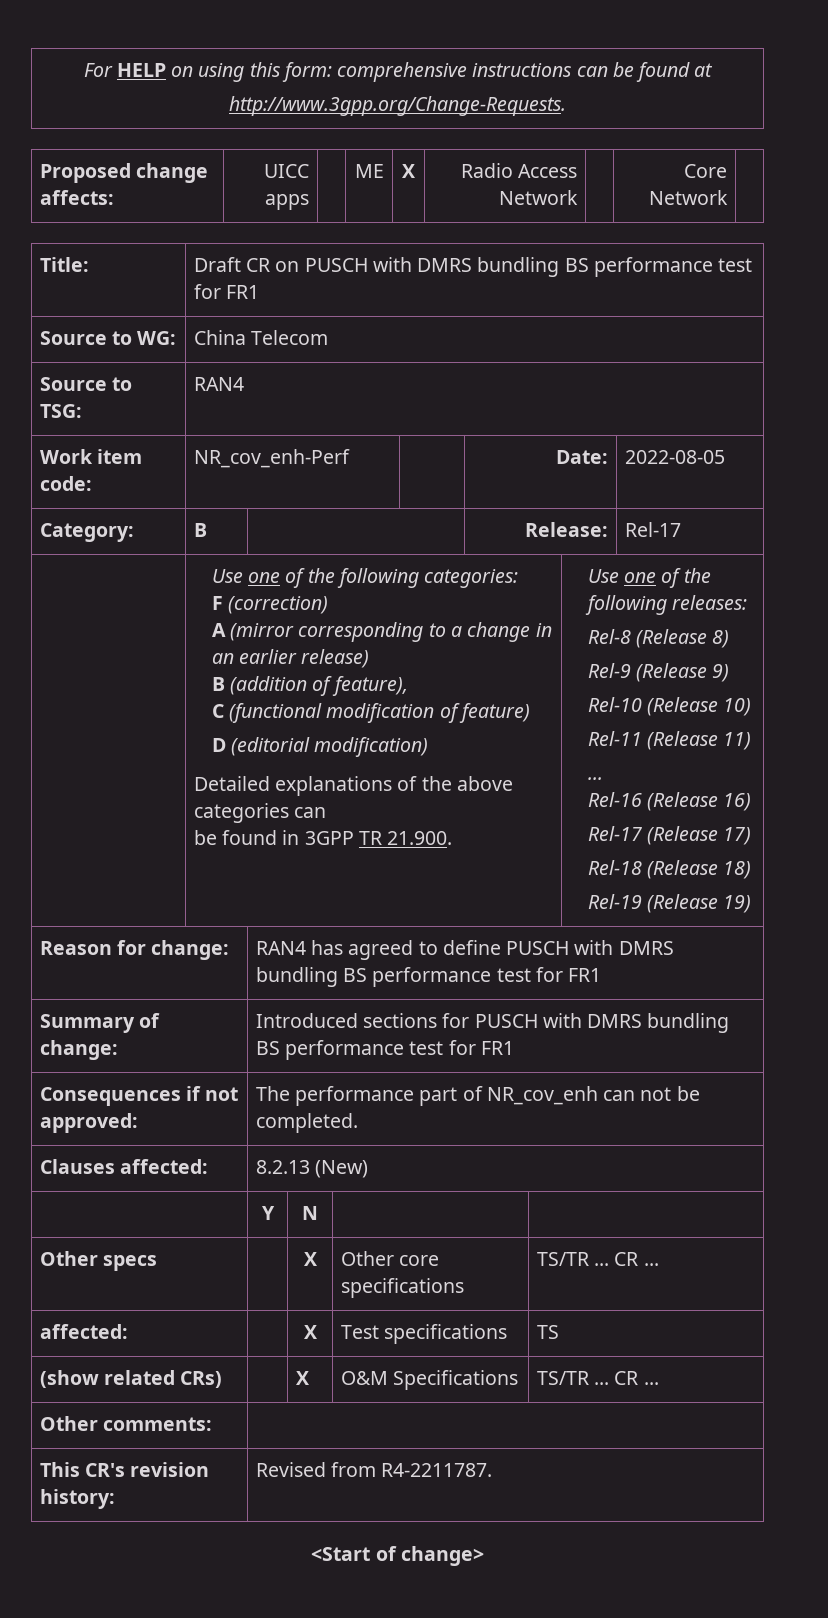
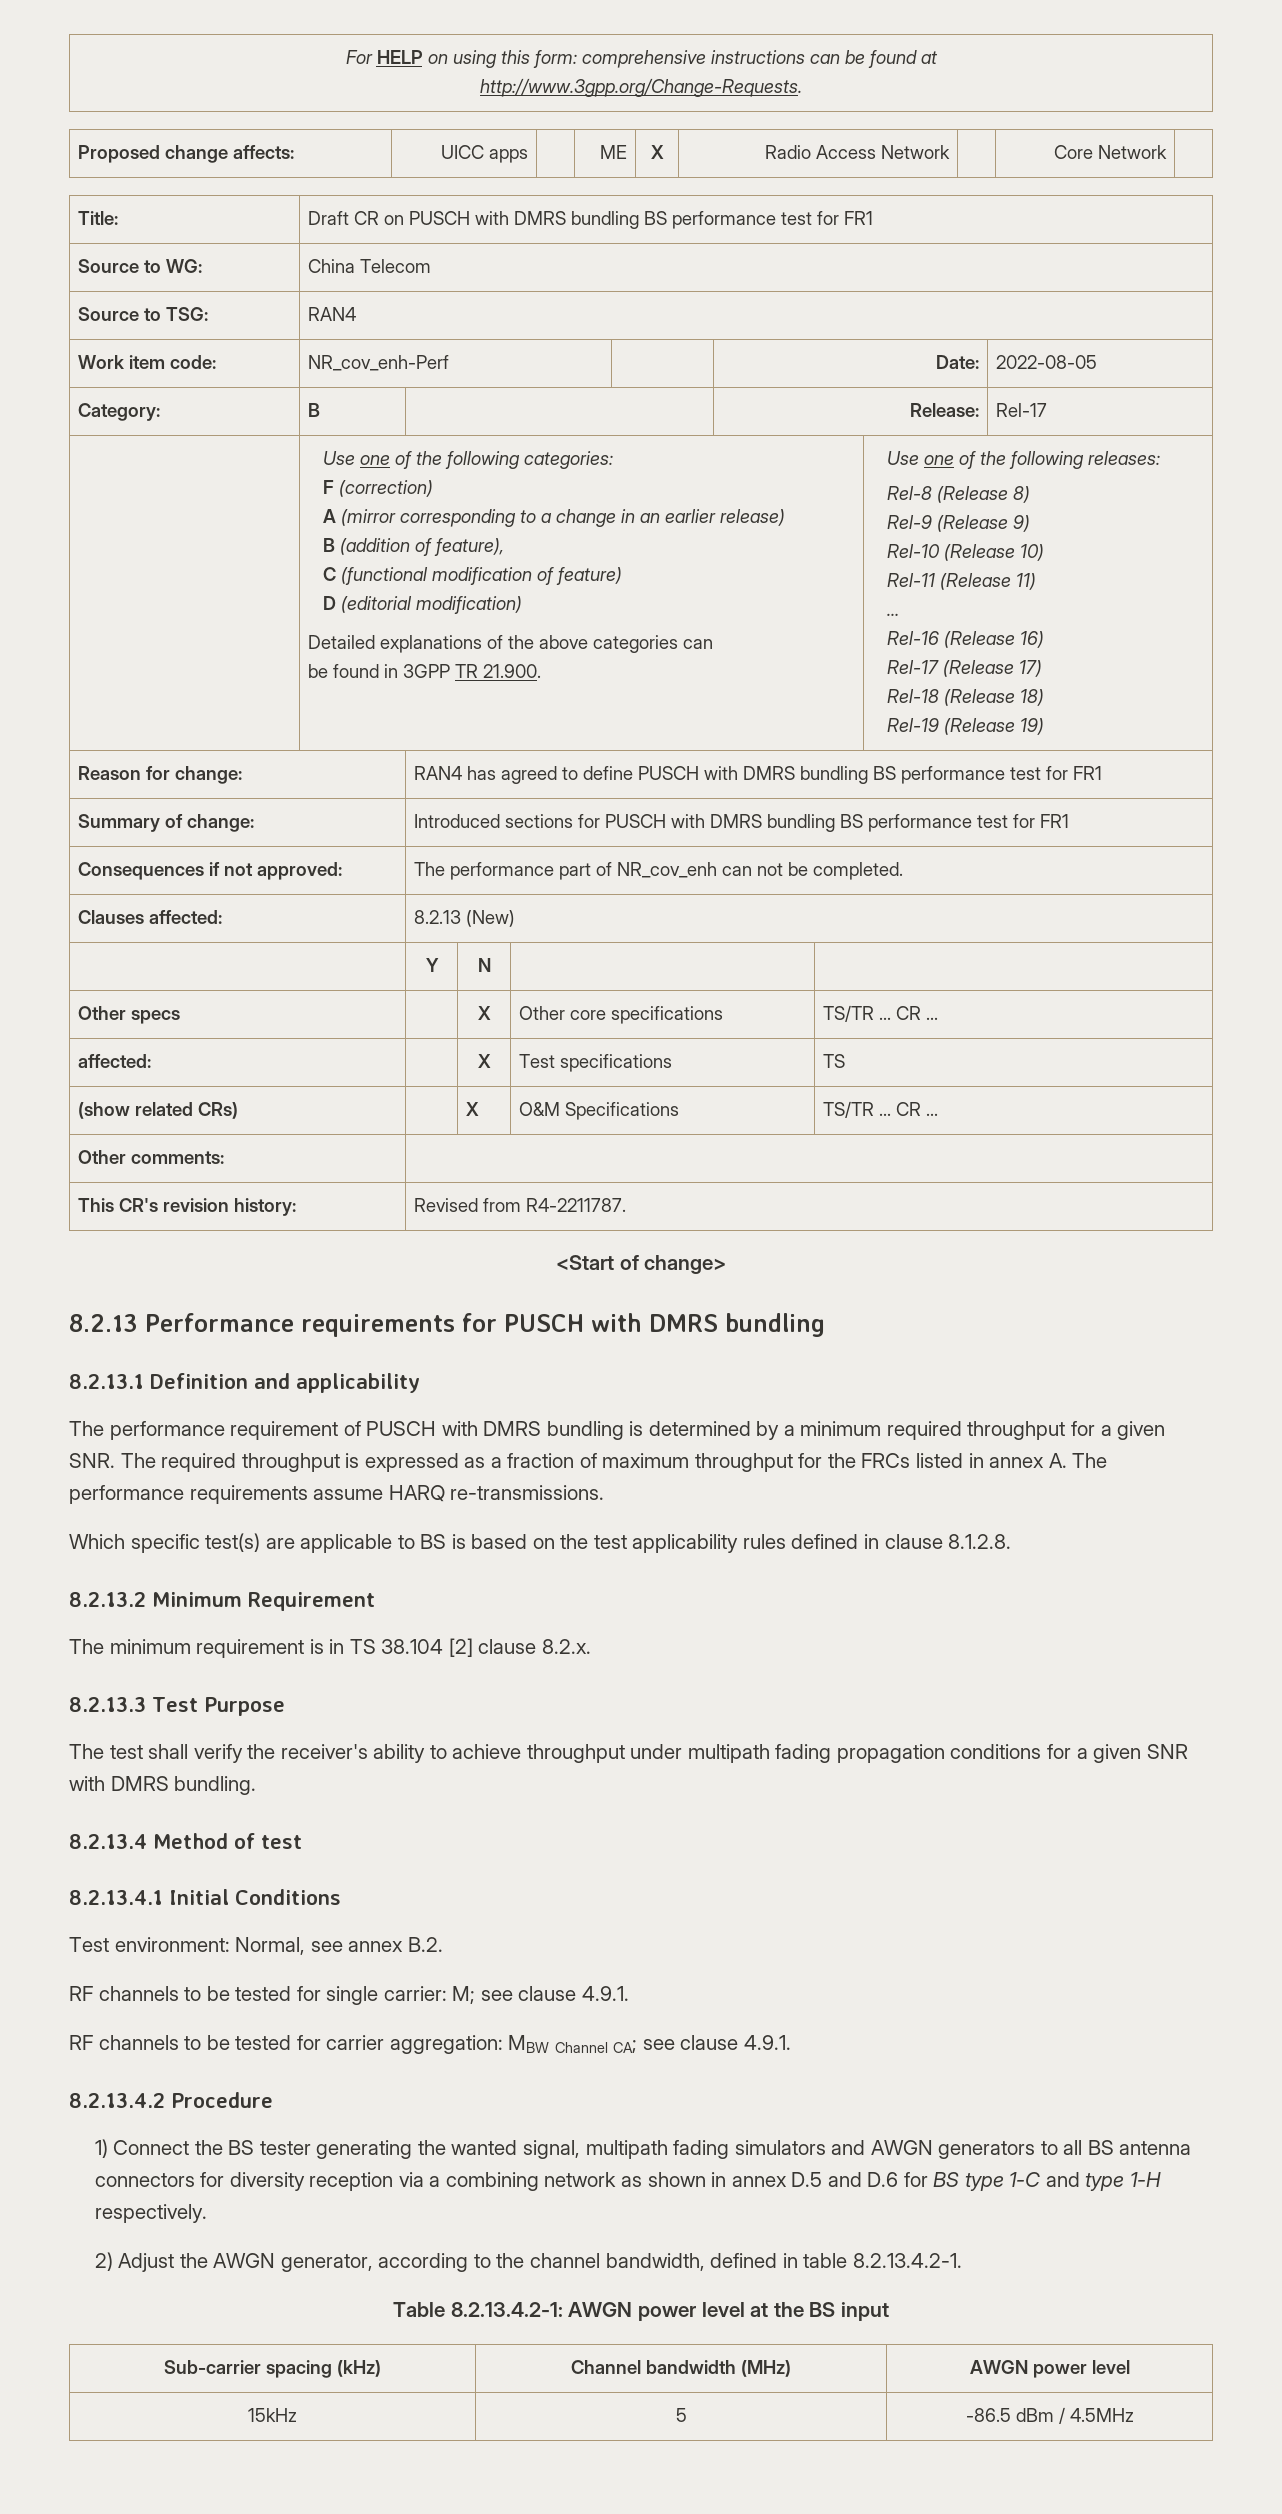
(484, 1556) none -> [69,1313,825,1337] [69,1373,420,1393] [69,1421,1166,1440] [69,1453,1108,1472] [69,1485,605,1504] [69,1533,1012,1553] [69,1592,375,1611] [69,1638,591,1658] [69,1697,285,1716] [69,1744,1188,1763] [69,1776,257,1795] [69,1833,302,1849] [69,1889,341,1905] [69,1937,443,1955] [69,1986,629,2005] [69,2035,791,2054] [69,2092,273,2108] [94,2139,1192,2159] [94,2172,1161,2191] [94,2204,207,2223] [94,2252,962,2272] [393,2302,889,2321] [164,2360,381,2378] [571,2360,791,2377] [969,2360,1130,2378] [248,2408,297,2422] [675,2408,687,2422] [965,2407,1134,2424] // 8.2.13 Performance requirements for PUSCH with DMRS bundling // 8.2.13.1 Definition and applicability // The performance requirement of PUSCH with DMRS bundling is determined by a minimum required throughput for a given SNR. The required throughput is expressed as a fraction of maximum throughput for the FRCs listed in annex A. The performance requirements assume HARQ re-transmissions. // Which specific test(s) are applicable to BS is based on the test applicability rules defined in clause 8.1.2.8. // 8.2.13.2 Minimum Requirement // The minimum requirement is in TS 38.104 [2] clause 8.2.x. // 8.2.13.3 Test Purpose // The test shall verify the receiver's ability to achieve throughput under multipath fading propagation conditions for a given SNR with DMRS bundling. // 8.2.13.4 Method of test // 8.2.13.4.1 Initial Conditions // Test environment: Normal, see annex B.2. // RF channels to be tested for single carrier: M; see clause 4.9.1. // RF channels to be tested for carrier aggregation: MBW Channel CA; see clause 4.9.1. // 8.2.13.4.2 Procedure // 1) Connect the BS tester generating the wanted signal, multipath fading simulators and AWGN generators to all BS antenna connectors for diversity reception via a combining network as shown in annex D.5 and D.6 for BS type 1-C and type 1-H respectively. // 2) Adjust the AWGN generator, according to the channel bandwidth, defined in table 8.2.13.4.2-1. // Table 8.2.13.4.2-1: AWGN power level at the BS input // Sub-carrier spacing (kHz) | Channel bandwidth (MHz) | AWGN power level // 15kHz | 5 | -86.5 dBm / 4.5MHz

